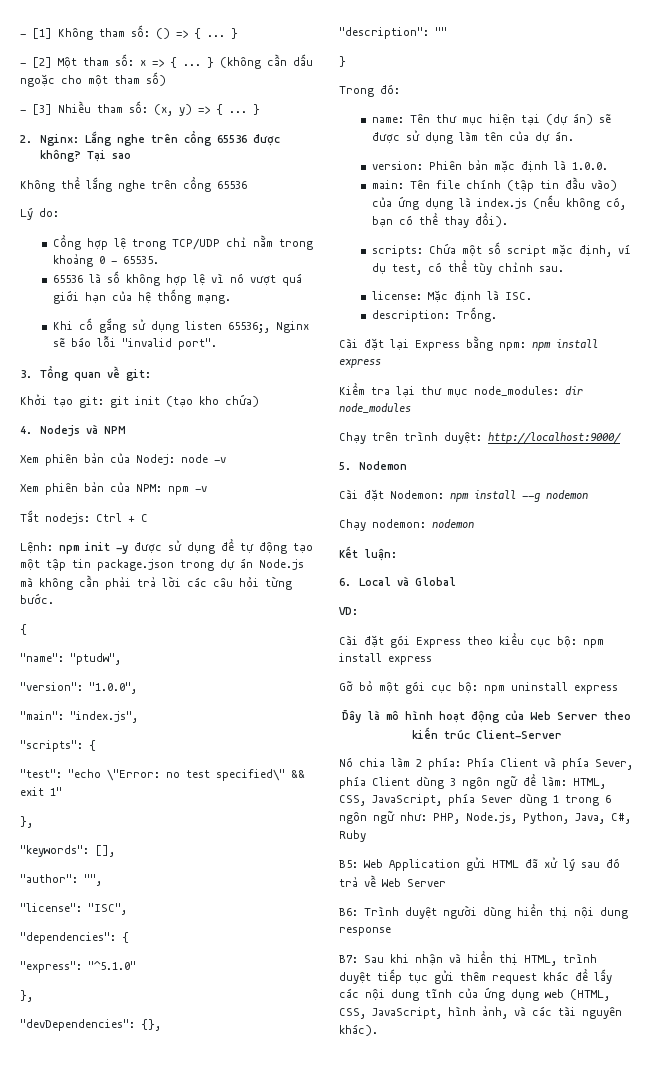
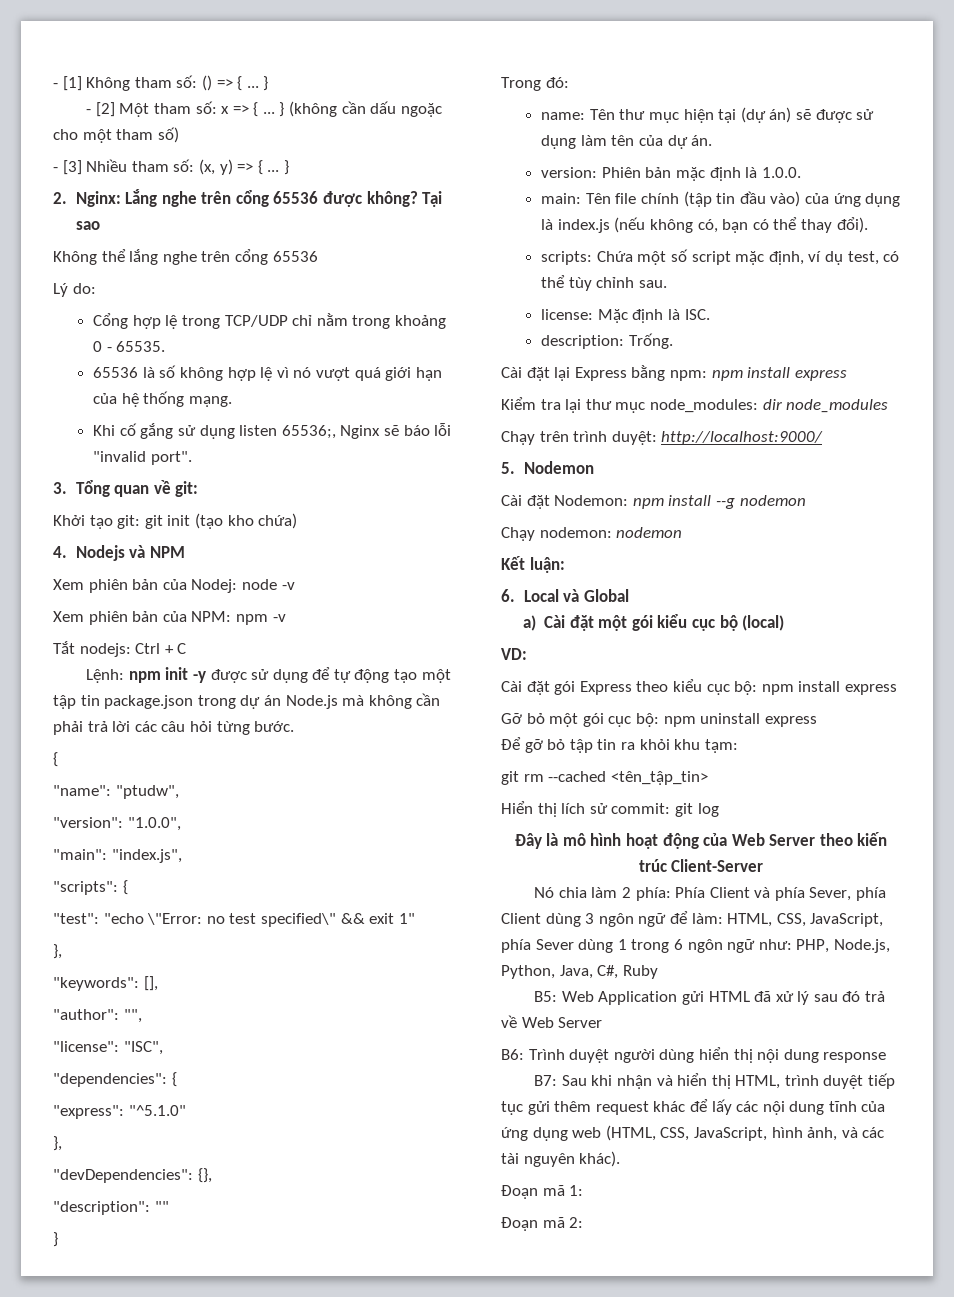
(457, 581) none -> [522,614,785,631] // a) Cài đặt một gói kiểu cục bộ (local)
(618, 689) none -> [501,737,738,753] [501,771,708,785] [501,801,719,817] // Để gỡ bỏ tập tin ra khỏi khu tạm: // git rm --cached <tên_tập_tin> // Hiển thị lích sử commit: git log
(378, 1030) none -> [501,1185,584,1199] [501,1217,584,1231] // Đoạn mã 1: // Đoạn mã 2:

